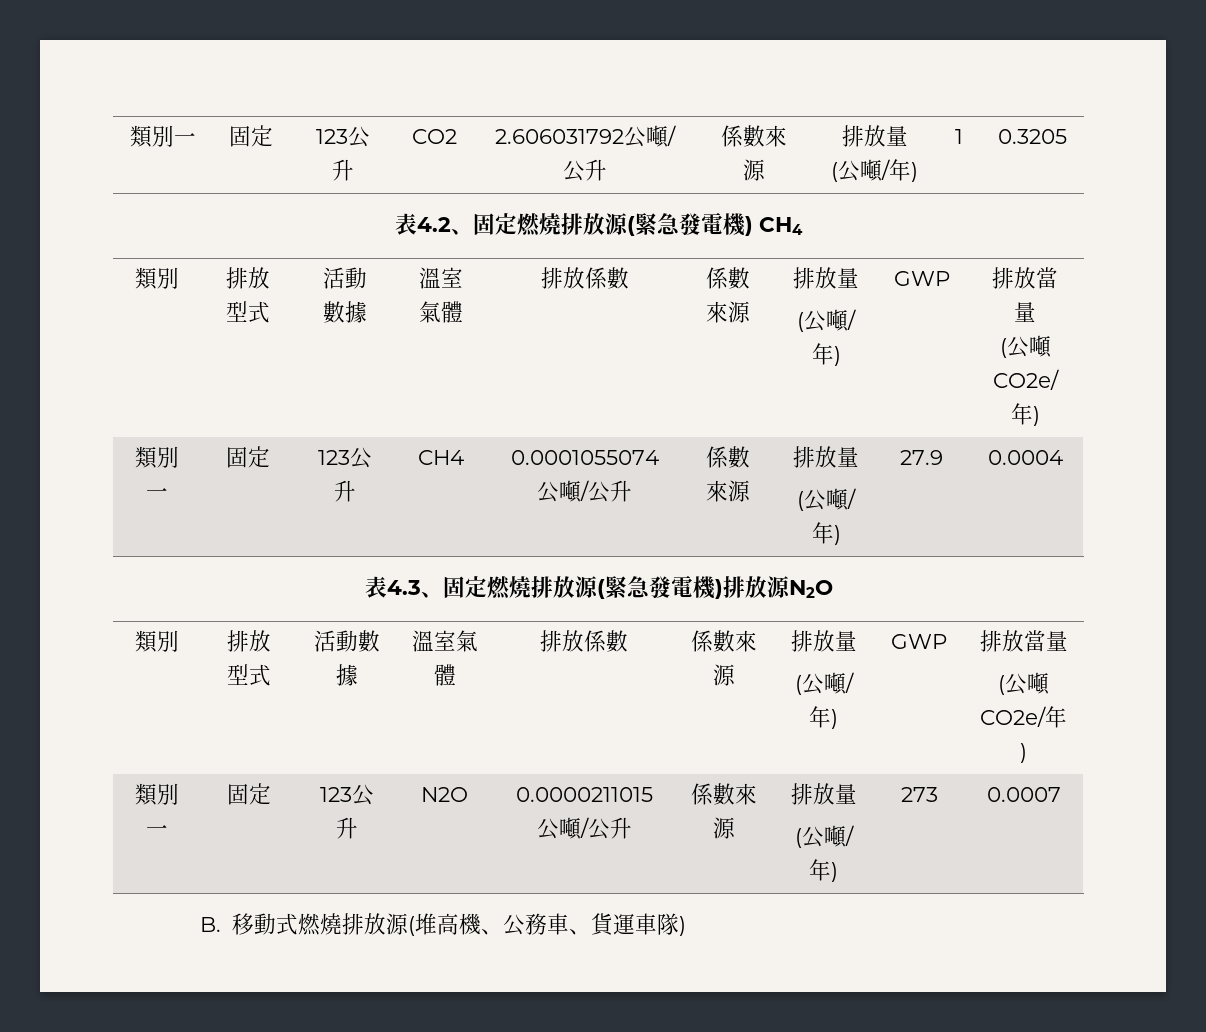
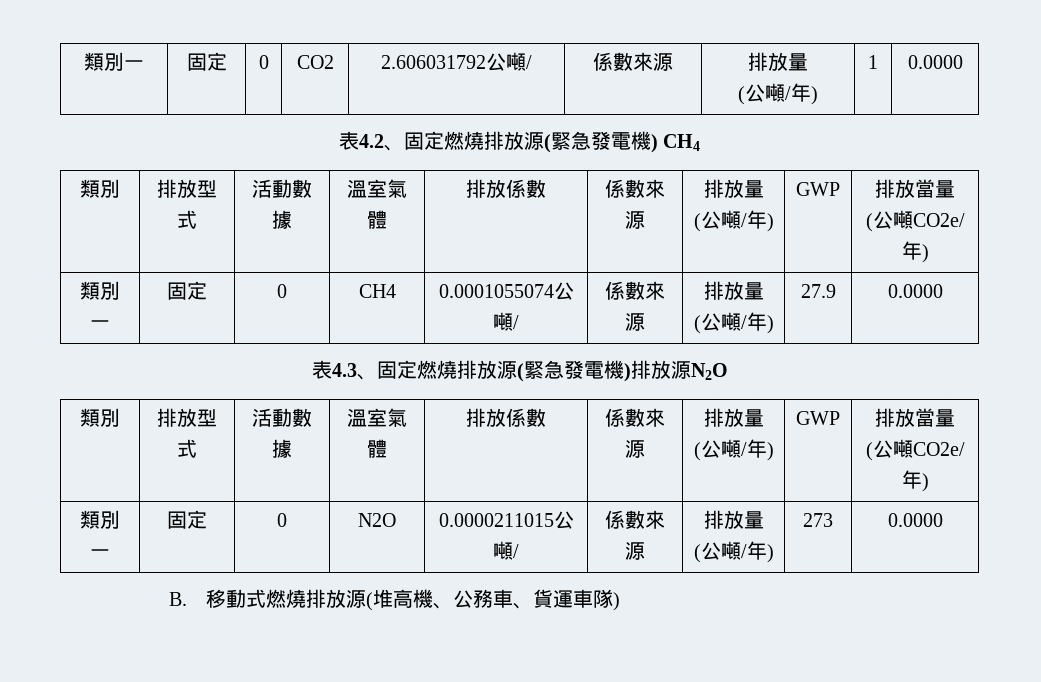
[129,125,196,148] [229,125,273,147] [316,126,370,148] [332,159,354,181] 類別一 | 固定 | 123公升 -> [84,52,144,71] [186,52,227,71] [258,55,269,69] 類別一 | 固定 | 0
[562,159,607,182] 公升 -> (532, 62) none
[997,129,1067,144] 0.3205 -> [907,55,963,69] 0.0000
[317,447,372,469] [333,480,356,502] 123公升 -> [277,284,287,298] 0
[588,480,632,503] 公升 -> (519, 322) none
[987,450,1063,465] 0.0004 -> [887,284,943,298] 0.0000
[319,784,374,806] [335,817,358,839] 123公升 -> [277,513,287,527] 0
[587,817,632,840] 公升 -> (519, 551) none
[986,787,1061,802] 0.0007 -> [887,513,943,527] 0.0000

